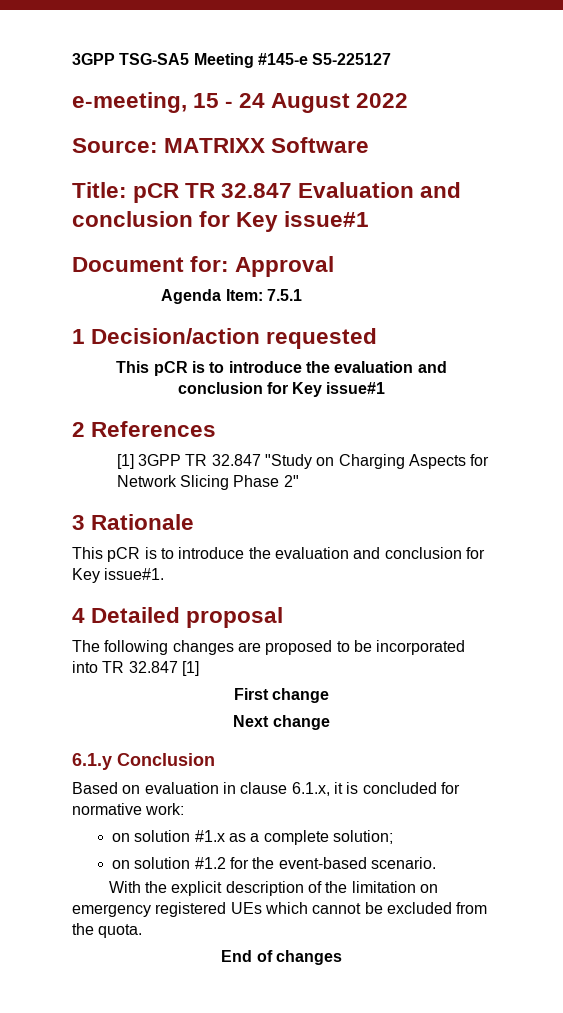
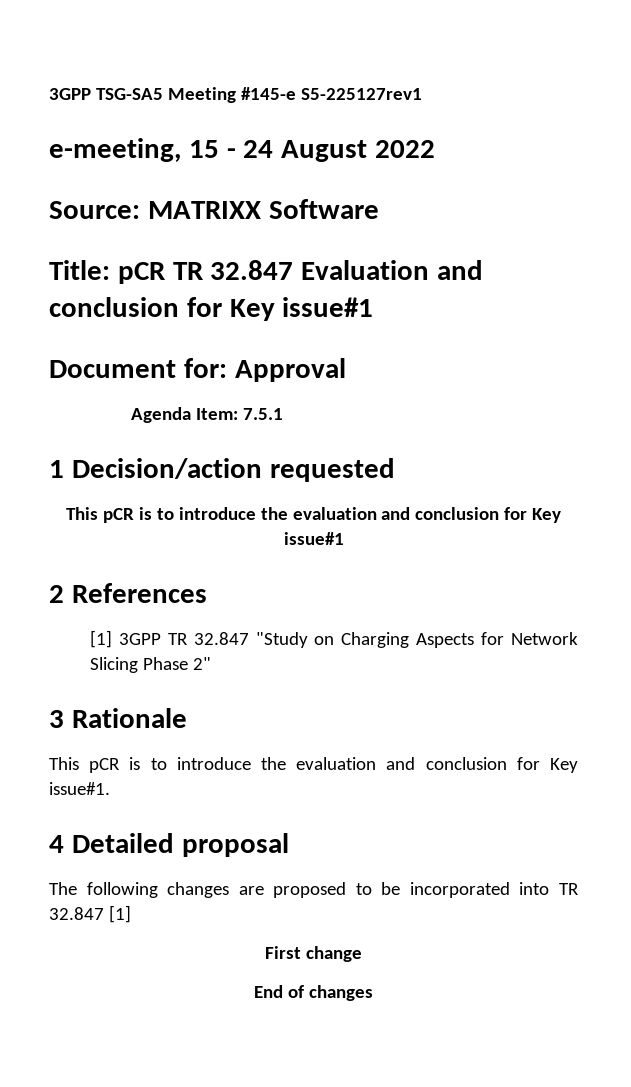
[312,53,392,65] S5-225127 -> [300,88,422,100] S5-225127rev1
[233,715,330,730] [72,753,215,770] [72,782,460,796] [72,803,185,815] [111,830,393,845] [111,857,436,869] [108,881,439,896] [72,902,488,917] [72,923,143,938] // Next change // 6.1.y Conclusion // Based on evaluation in clause 6.1.x, it is concluded for normative work: // on solution #1.x as a complete solution; // on solution #1.2 for the event-based scenario. // With the explicit description of the limitation on emergency registered UEs which cannot be excluded from the quota. -> (362, 954) none

